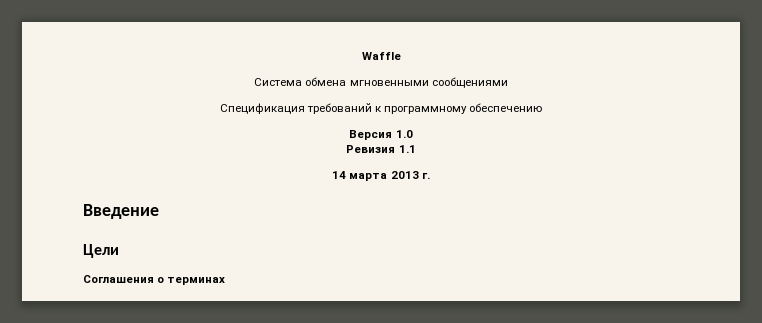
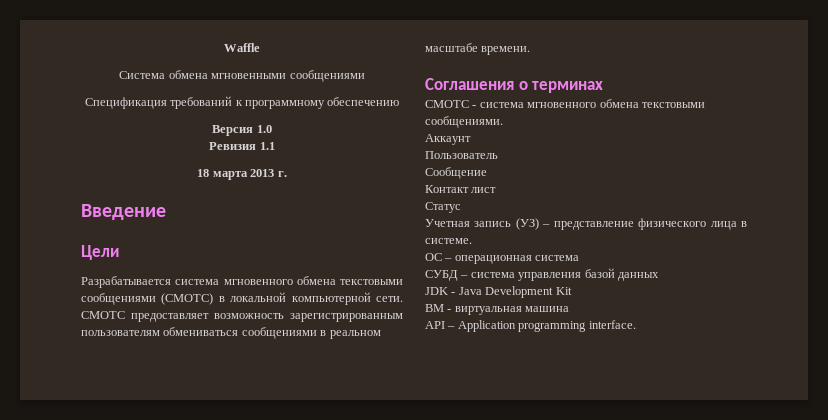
[332,171,347,179] 14 -> [197,169,210,177] 18
[83,275,226,285] Соглашения о терминах -> [81,276,403,288] [81,292,403,305] [81,311,403,322] [81,327,381,339] [425,43,531,55] [425,78,604,93] [425,99,705,108] [425,116,503,128] [425,134,471,145] [425,151,498,159] [425,167,487,179] [425,185,497,193] [425,202,461,213] [425,218,747,230] [425,238,472,244] [425,253,580,264] [425,268,659,281] [425,286,572,298] [425,304,570,315] [425,320,636,332] Разрабатывается система мгновенного обмена текстовыми сообщениями (СМОТС) в локальной компьютерной сети. СМОТС предоставляет возможность зарегистрированным пользователям обмениваться сообщениями в реальном масштабе времени. // Соглашения о терминах // СМОТС - система мгновенного обмена текстовыми сообщениями. // Аккаунт // Пользователь // Сообщение // Контакт лист // Статус // Учетная запись (УЗ) – представление физического лица в системе. // ОС – операционная система // СУБД – система управления базой данных // JDK - Java Development Kit // ВМ - виртуальная машина // API – Application programming interface.

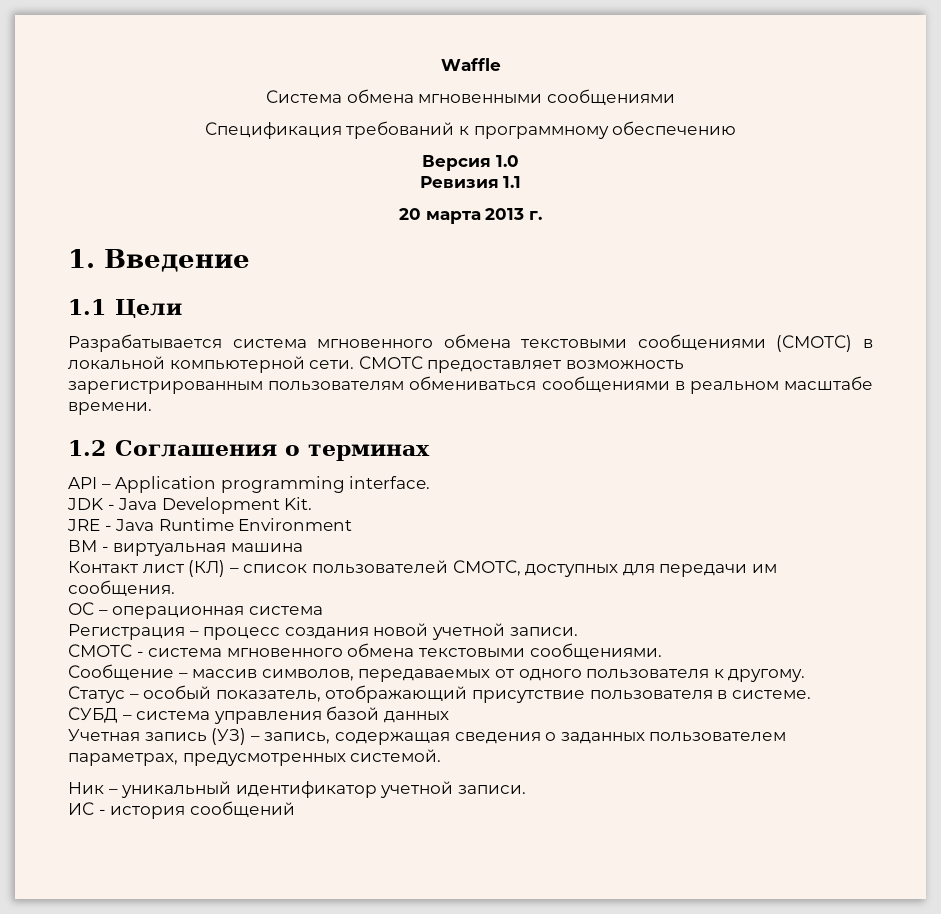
[197,169,210,177] 18 -> [399,208,422,220] 20
(287, 174) none -> [68,249,95,268] 1.
(166, 212) none -> [68,299,106,315] 1.1
(531, 50) none -> [68,440,106,456] 1.2
(604, 87) none -> [68,476,431,493] [67,497,313,514] [67,518,353,531] [68,540,303,556] [68,560,777,577] [68,580,175,596] [68,602,323,619] [68,623,578,640] // API – Application programming interface. // JDK - Java Development Kit. // JRE - Java Runtime Environment // ВМ - виртуальная машина // Контакт лист (КЛ) – список пользователей СМОТС, доступных для передачи им сообщения. // ОС – операционная система // Регистрация – процесс создания новой учетной записи.
[425,134,471,145] [425,151,498,159] // Аккаунт // Пользователь -> (662, 651) none
[425,185,497,193] [425,202,461,213] [425,218,747,230] [425,238,472,244] [425,253,580,264] // Контакт лист // Статус // Учетная запись (УЗ) – представление физического лица в системе. // ОС – операционная система -> [178,669,806,682] [68,685,811,703] – массив символов, передаваемых от одного пользователя к другому. // Статус – особый показатель, отображающий присутствие пользователя в системе.
[425,286,572,298] [425,304,570,315] [425,320,636,332] JDK - Java Development Kit // ВМ - виртуальная машина // API – Application programming interface. -> [68,728,787,745] [68,749,442,766] [68,781,526,798] [68,801,295,819] Учетная запись (УЗ) – запись, содержащая сведения о заданных пользователем параметрах, предусмотренных системой. // Ник – уникальный идентификатор учетной записи. // ИС - история сообщений

